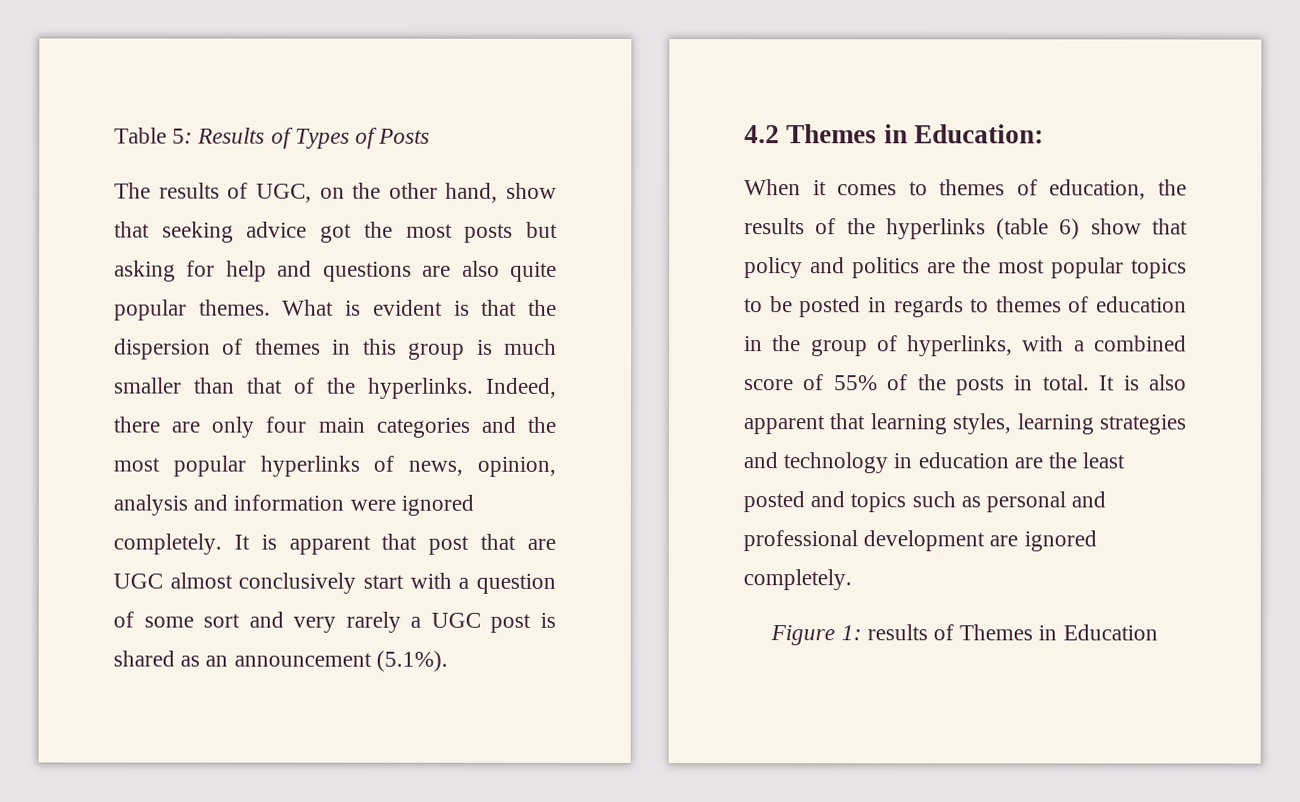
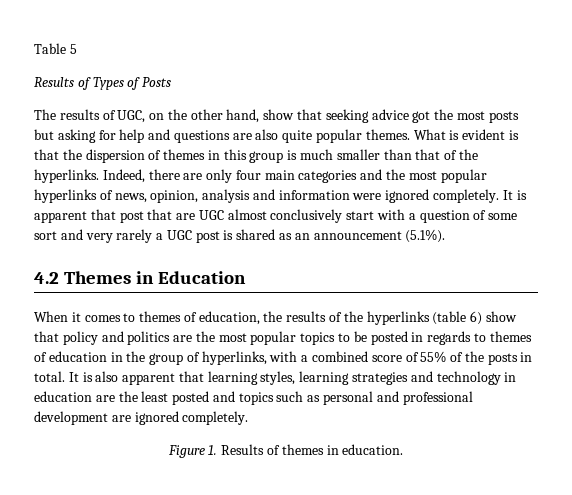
[172,128,194,144] 5: -> [69,44,77,54] 5 //
[913,124,1044,144] Education: -> [158,271,247,284] Education
[840,624,1158,641] 1: results of Themes in Education -> [208,444,404,455] 1. Results of themes in education.

